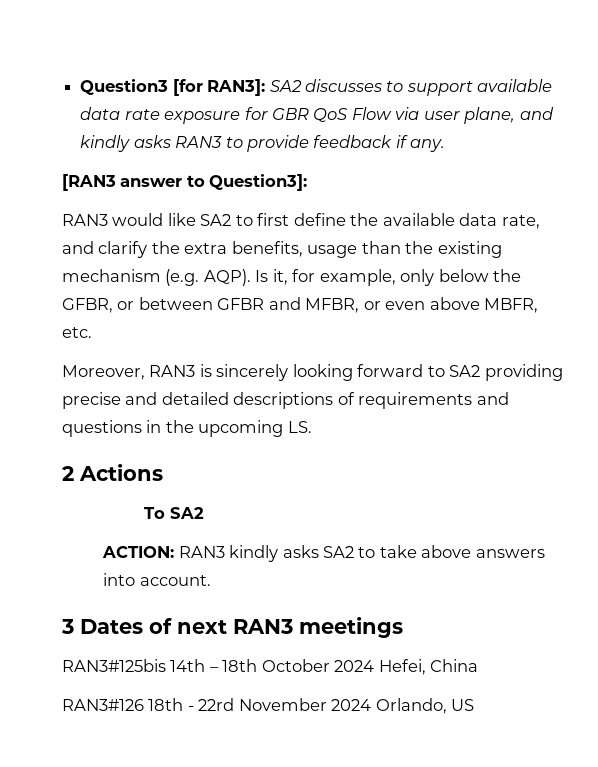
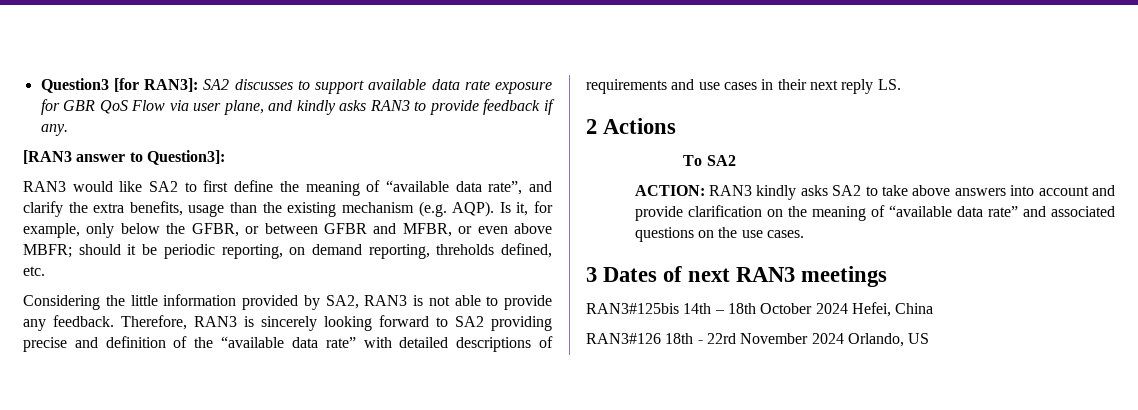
[382,213,540,229] available data rate, -> [305,180,523,196] meaning of “available data rate”,
[484,298,539,313] [62,327,92,338] [62,365,145,380] MBFR, etc. // Moreover, -> [23,243,552,259] [23,266,45,276] [23,294,552,310] [23,315,187,331] MBFR; should it be periodic reporting, on demand reporting, threholds defined, etc. // Considering the little information provided by SA2, RAN3 is not able to provide any feedback. Therefore,
(158, 398) none -> [105,336,392,348] definition of the “available data rate” with
[62,420,284,437] questions in the upcoming -> [698,79,874,94] use cases in their next reply
[139,575,211,586] account. -> [1038,185,1115,196] [634,205,1115,221] [634,227,804,242] account and provide clarification on the meaning of “available data rate” and associated questions on the use cases.

